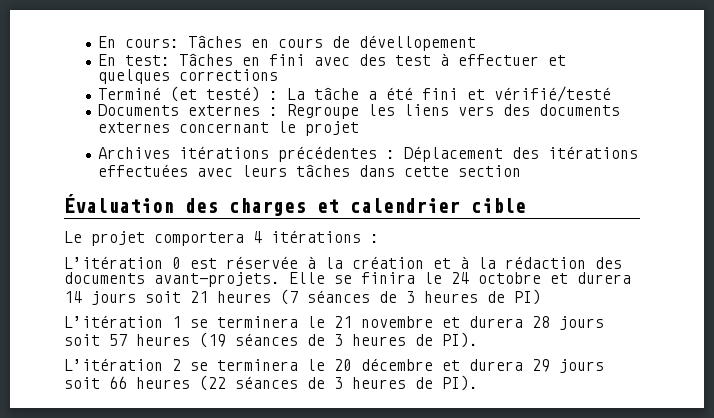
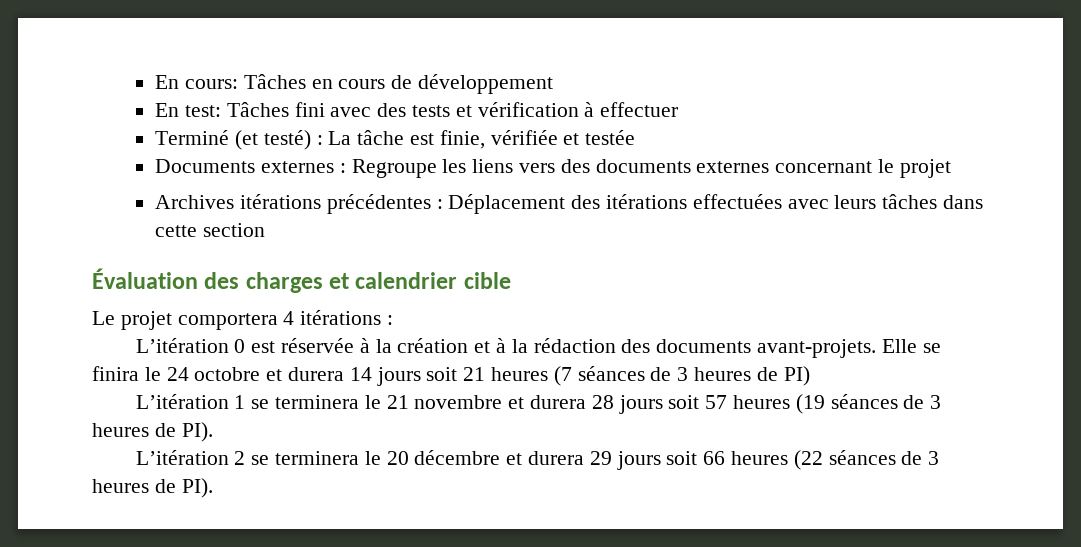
[359,35,477,51] dévellopement -> [417,74,553,94] développement
[242,57,261,66] en -> (289, 109) none
[395,55,432,66] test -> [411,102,579,117] tests et vérification
[548,55,567,66] [98,69,279,84] et quelques corrections -> (679, 109) none
[368,86,612,102] a été fini et vérifié/testé -> [409,130,636,149] est finie, vérifiée et testée

